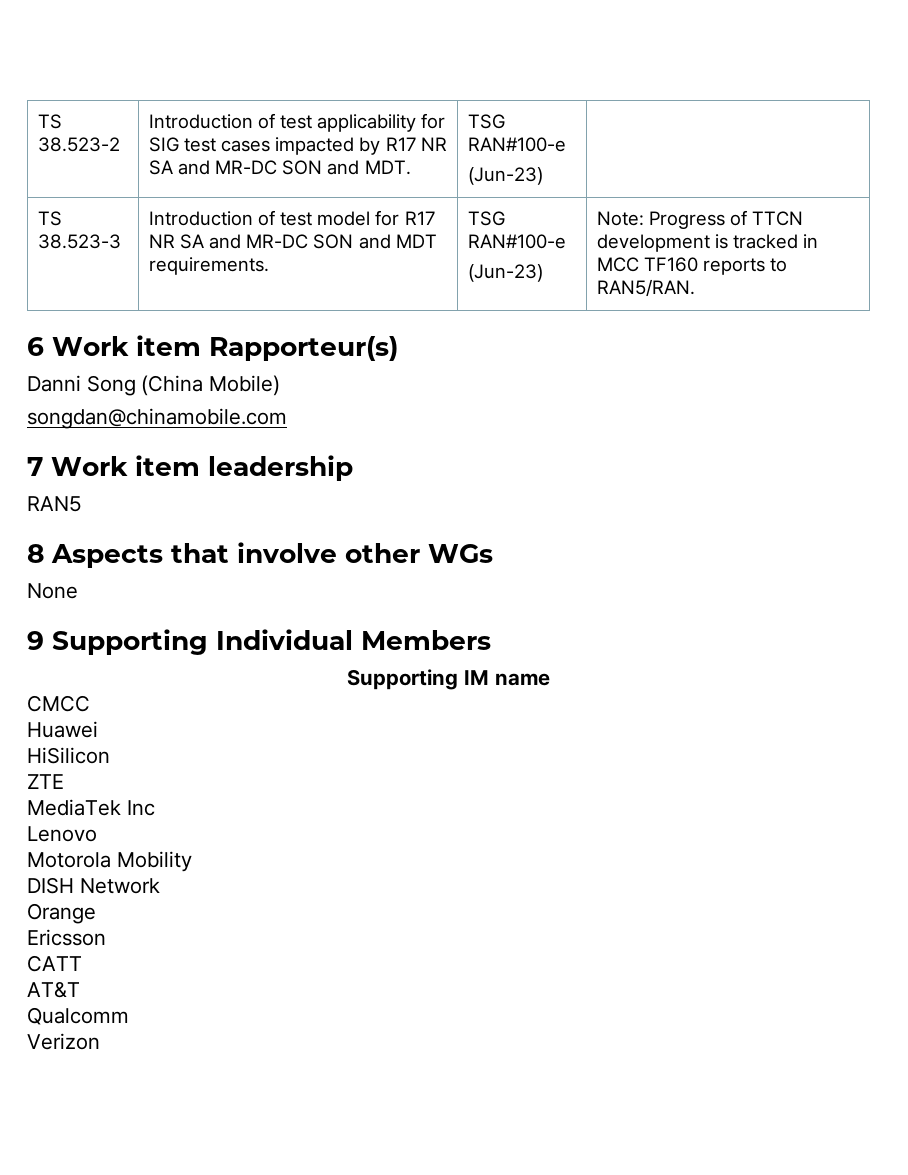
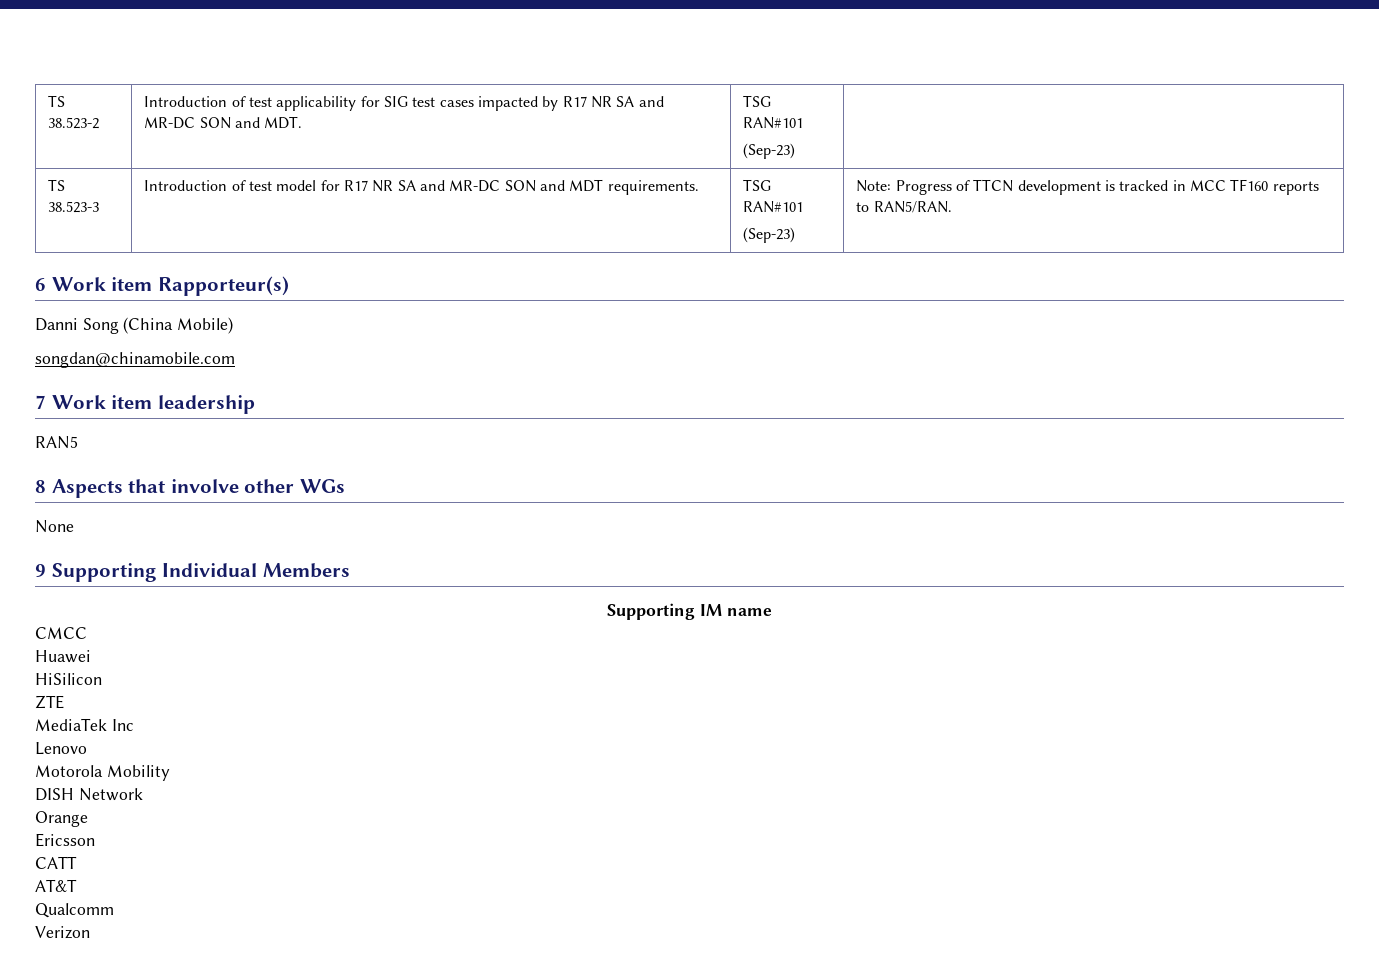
[467,137,566,152] [467,167,543,185] RAN#100-e // (Jun-23) -> [743,117,804,129] [743,143,796,159] RAN#101 // (Sep-23)
[467,234,566,249] [467,264,543,282] RAN#100-e // (Jun-23) -> [743,201,804,213] [743,227,796,243] RAN#101 // (Sep-23)

